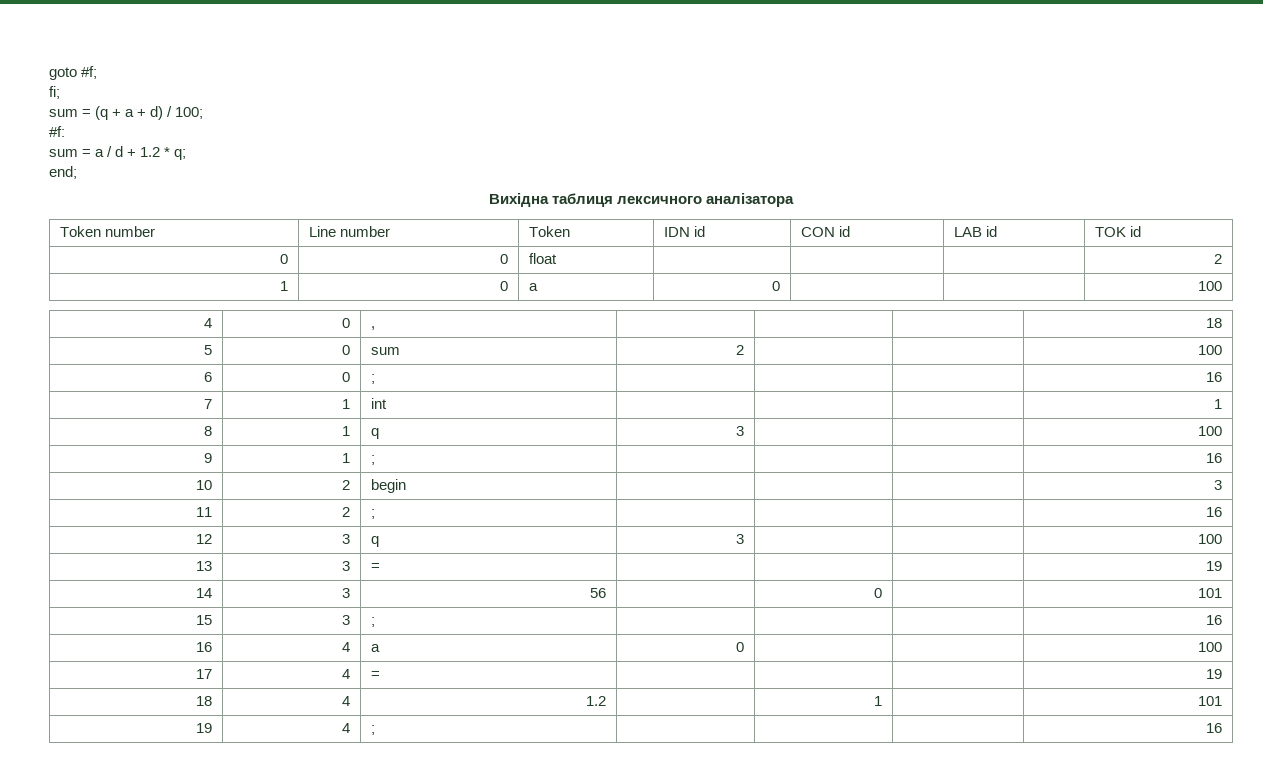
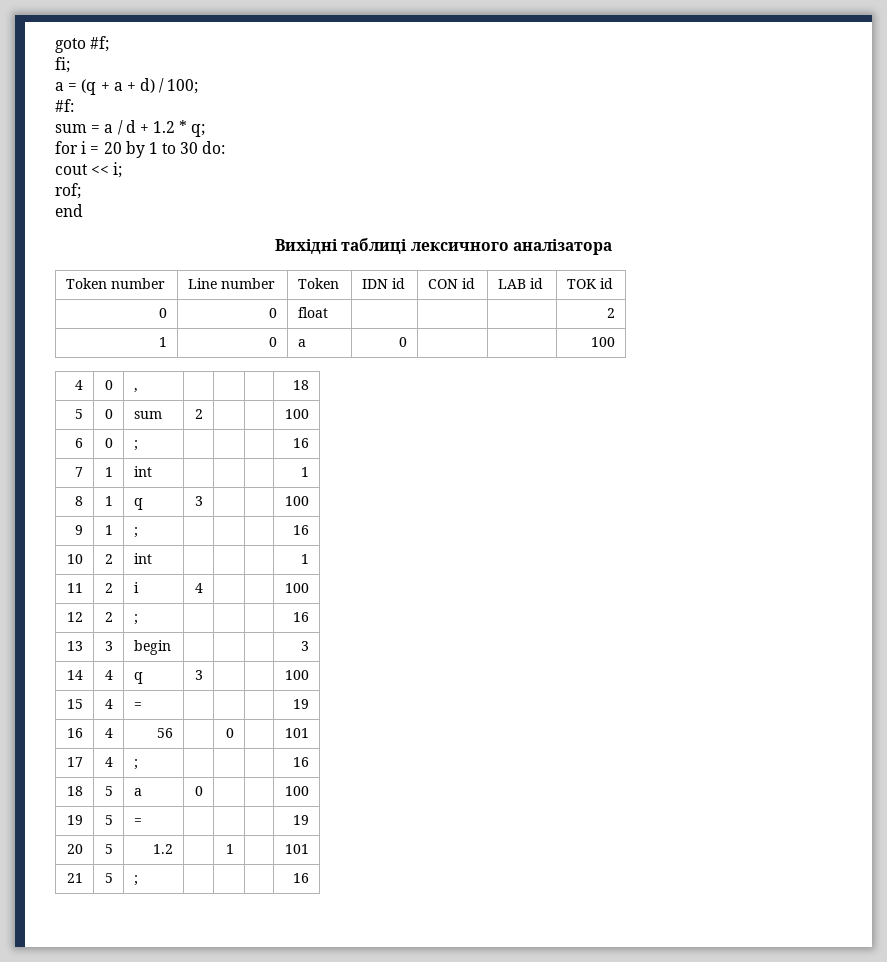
[49,109,78,117] sum -> [55,82,64,91] a
[49,166,77,179] [488,193,613,207] end; // Вихідна таблиця -> [55,141,226,158] [55,162,123,178] [55,183,81,199] [55,204,83,217] [275,238,408,254] for i = 20 by 1 to 30 do: // cout << i; // rof; // end // Вихідні таблиці
[371,479,407,493] [1213,480,1222,490] begin | | | | 3 -> [133,553,152,564] [301,554,310,564] int | | | | 1
[371,509,376,519] [1205,507,1222,517] [195,534,212,544] [341,534,350,544] [371,536,380,547] [735,534,744,544] [1197,534,1222,544] [195,561,212,571] [341,561,350,571] [371,563,381,571] [1205,561,1222,571] [195,588,212,598] [341,588,350,598] [589,588,606,598] [873,588,882,598] [1197,588,1222,598] [195,615,212,625] [341,615,350,625] [371,617,376,627] [1205,615,1222,625] [195,642,212,652] [341,642,350,652] [371,644,381,652] [735,642,744,652] [1197,642,1222,652] [195,669,212,679] [341,669,350,679] [371,671,381,679] [1205,669,1222,679] [195,696,212,706] [341,696,350,706] | ; | | | | 16 // 12 | 3 | q | 3 | | | 100 // 13 | 3 | = | | | | 19 // 14 | 3 | 56 | | 0 | | 101 // 15 | 3 | ; | | | | 16 // 16 | 4 | a | 0 | | | 100 // 17 | 4 | = | | | | 19 // 18 | 4 -> [133,582,139,593] [195,583,204,593] [285,583,310,593] [67,612,84,622] [105,612,114,622] [133,614,138,625] [293,612,310,622] [67,641,84,651] [105,641,114,651] [133,640,171,655] [301,641,310,651] [67,670,84,680] [105,670,114,680] [133,672,143,684] [195,670,204,680] [285,670,310,680] [67,699,84,709] [105,699,114,709] [133,702,142,709] [293,699,310,709] [67,728,84,738] [105,728,114,738] [157,728,174,738] [226,728,235,738] [285,728,310,738] [67,757,84,767] [105,757,114,767] [133,759,138,770] [293,757,310,767] [67,786,84,796] [105,786,114,796] [133,788,142,796] [195,786,204,796] [285,786,310,796] [67,815,84,825] [105,815,114,825] [133,818,142,825] [293,815,310,825] [67,844,84,854] [105,844,114,854] | i | 4 | | | 100 // 12 | 2 | ; | | | | 16 // 13 | 3 | begin | | | | 3 // 14 | 4 | q | 3 | | | 100 // 15 | 4 | = | | | | 19 // 16 | 4 | 56 | | 0 | | 101 // 17 | 4 | ; | | | | 16 // 18 | 5 | a | 0 | | | 100 // 19 | 5 | = | | | | 19 // 20 | 5
[195,723,212,733] [341,723,350,733] 19 | 4 -> [67,873,84,883] [105,873,114,883] 21 | 5

